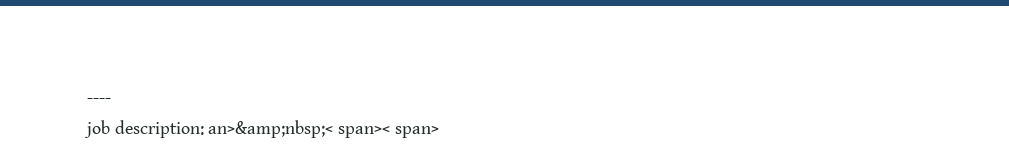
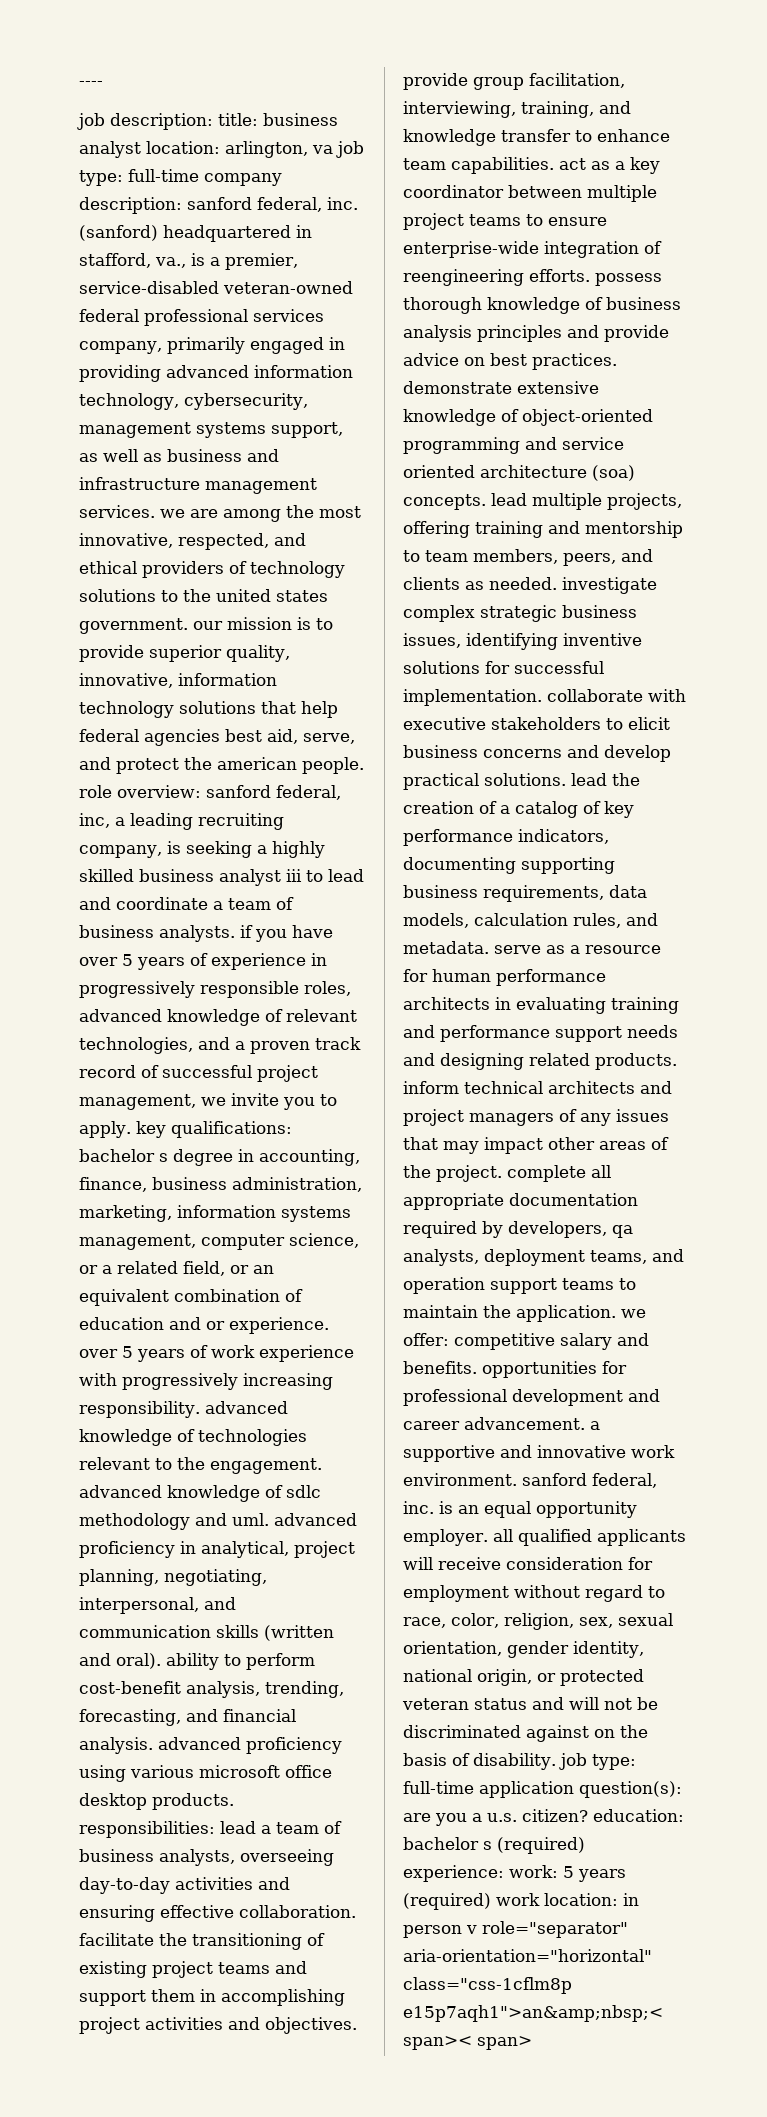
[208,120,334,138] an>&amp;nbsp;< -> [218,113,338,126] [79,141,364,158] [79,169,282,186] [79,197,358,214] [79,225,312,242] [79,253,298,270] [79,281,353,294] [79,309,324,326] [79,337,345,354] [79,365,353,382] [79,393,308,410] [79,422,343,438] [79,449,279,462] [79,477,317,494] [79,505,361,522] [79,533,306,550] [79,561,345,578] [79,589,328,602] [79,617,333,634] [79,645,290,662] [79,673,277,688] [79,701,338,718] [79,729,355,746] [79,757,364,774] [79,785,341,800] [79,813,284,830] [79,841,325,858] [79,869,364,886] [79,897,294,910] [79,925,333,942] [79,953,327,970] [79,981,351,998] [79,1009,357,1026] [79,1037,361,1054] [79,1065,318,1082] [79,1093,337,1110] [79,1121,292,1138] [79,1149,360,1166] [79,1177,362,1192] [79,1205,351,1222] [79,1233,359,1250] [79,1261,274,1276] [79,1289,303,1306] [79,1317,329,1334] [79,1345,354,1362] [79,1373,333,1390] [79,1401,288,1418] [79,1429,307,1446] [79,1457,322,1474] [79,1485,321,1502] [79,1513,357,1530] [79,1541,355,1558] [79,1569,267,1586] [79,1597,236,1614] [79,1625,334,1641] [79,1653,315,1670] [79,1681,344,1698] [79,1709,296,1726] [79,1737,342,1754] [79,1765,332,1782] [79,1793,234,1810] [79,1821,342,1838] [79,1849,334,1866] [79,1877,290,1894] [79,1905,356,1922] [79,1933,325,1950] [79,1961,307,1978] [79,1989,345,2006] [79,2017,357,2034] [403,73,625,90] [403,101,631,118] [403,129,670,146] [403,157,660,174] [403,185,657,202] [403,213,607,230] [403,241,662,258] [403,269,662,286] [403,297,681,314] [403,325,669,342] [403,353,617,370] [403,381,599,394] [403,409,653,426] [403,437,624,454] [403,465,635,481] [403,493,682,510] [403,521,683,538] [403,549,653,566] [403,577,657,594] [403,605,637,622] [403,633,642,650] [403,661,604,674] [403,689,686,706] [403,717,670,730] [403,745,671,762] [403,773,640,790] [403,801,634,818] [403,829,609,846] [403,857,615,874] [403,885,647,902] [403,913,658,928] [403,941,661,954] [403,969,606,986] [403,997,679,1014] [403,1025,678,1042] [403,1053,677,1070] [403,1081,672,1094] [403,1109,669,1126] [403,1137,669,1154] [403,1165,611,1182] [403,1193,638,1210] [403,1221,633,1238] [403,1249,684,1266] [403,1277,636,1294] [403,1305,646,1322] [403,1333,649,1350] [403,1361,627,1378] [403,1389,660,1406] [403,1417,600,1430] [403,1445,675,1462] [403,1473,657,1488] [403,1501,637,1518] [403,1529,686,1546] [403,1557,653,1570] [403,1585,665,1602] [403,1613,673,1630] [403,1641,644,1658] [403,1669,644,1686] [402,1697,658,1710] [403,1725,648,1742] [403,1753,636,1770] [403,1781,682,1798] [403,1809,684,1826] [403,1837,585,1854] [403,1865,626,1882] [403,1893,639,1910] [403,1921,628,1938] [403,1949,652,1962] [403,1977,572,1994] [403,2005,663,2022] title: business analyst location: arlington, va job type: full-time company description: sanford federal, inc. (sanford) headquartered in stafford, va., is a premier, service-disabled veteran-owned federal professional services company, primarily engaged in providing advanced information technology, cybersecurity, management systems support, as well as business and infrastructure management services. we are among the most innovative, respected, and ethical providers of technology solutions to the united states government. our mission is to provide superior quality, innovative, information technology solutions that help federal agencies best aid, serve, and protect the american people. role overview: sanford federal, inc, a leading recruiting company, is seeking a highly skilled business analyst iii to lead and coordinate a team of business analysts. if you have over 5 years of experience in progressively responsible roles, advanced knowledge of relevant technologies, and a proven track record of successful project management, we invite you to apply. key qualifications: bachelor s degree in accounting, finance, business administration, marketing, information systems management, computer science, or a related field, or an equivalent combination of education and or experience. over 5 years of work experience with progressively increasing responsibility. advanced knowledge of technologies relevant to the engagement. advanced knowledge of sdlc methodology and uml. advanced proficiency in analytical, project planning, negotiating, interpersonal, and communication skills (written and oral). ability to perform cost-benefit analysis, trending, forecasting, and financial analysis. advanced proficiency using various microsoft office desktop products. responsibilities: lead a team of business analysts, overseeing day-to-day activities and ensuring effective collaboration. facilitate the transitioning of existing project teams and support them in accomplishing project activities and objectives. provide group facilitation, interviewing, training, and knowledge transfer to enhance team capabilities. act as a key coordinator between multiple project teams to ensure enterprise-wide integration of reengineering efforts. possess thorough knowledge of business analysis principles and provide advice on best practices. demonstrate extensive knowledge of object-oriented programming and service oriented architecture (soa) concepts. lead multiple projects, offering training and mentorship to team members, peers, and clients as needed. investigate complex strategic business issues, identifying inventive solutions for successful implementation. collaborate with executive stakeholders to elicit business concerns and develop practical solutions. lead the creation of a catalog of key performance indicators, documenting supporting business requirements, data models, calculation rules, and metadata. serve as a resource for human performance architects in evaluating training and performance support needs and designing related products. inform technical architects and project managers of any issues that may impact other areas of the project. complete all appropriate documentation required by developers, qa analysts, deployment teams, and operation support teams to maintain the application. we offer: competitive salary and benefits. opportunities for professional development and career advancement. a supportive and innovative work environment. sanford federal, inc. is an equal opportunity employer. all qualified applicants will receive consideration for employment without regard to race, color, religion, sex, sexual orientation, gender identity, national origin, or protected veteran status and will not be discriminated against on the basis of disability. job type: full-time application question(s): are you a u.s. citizen? education: bachelor s (required) experience: work: 5 years (required) work location: in person v role="separator" aria-orientation="horizontal" class="css-1cflm8p e15p7aqh1">an&amp;nbsp;<

